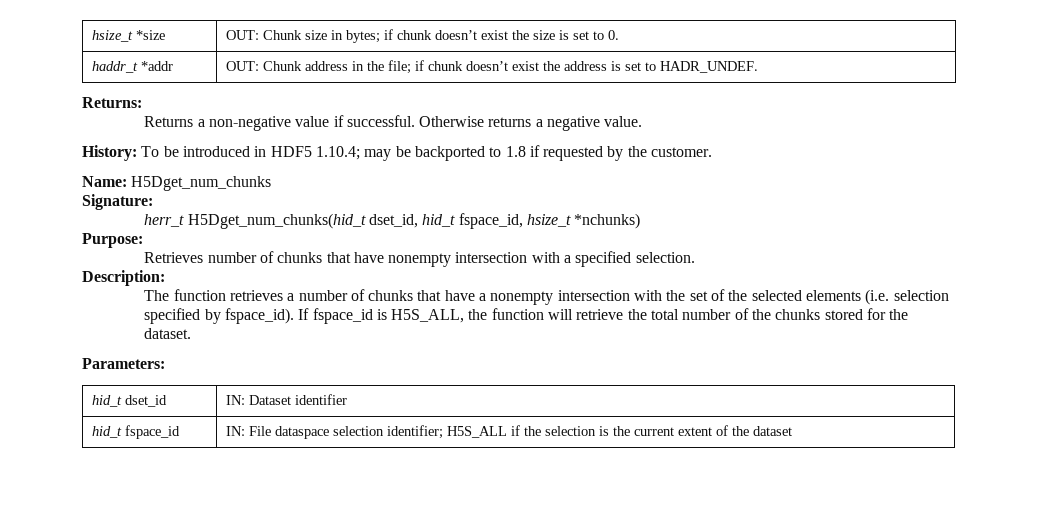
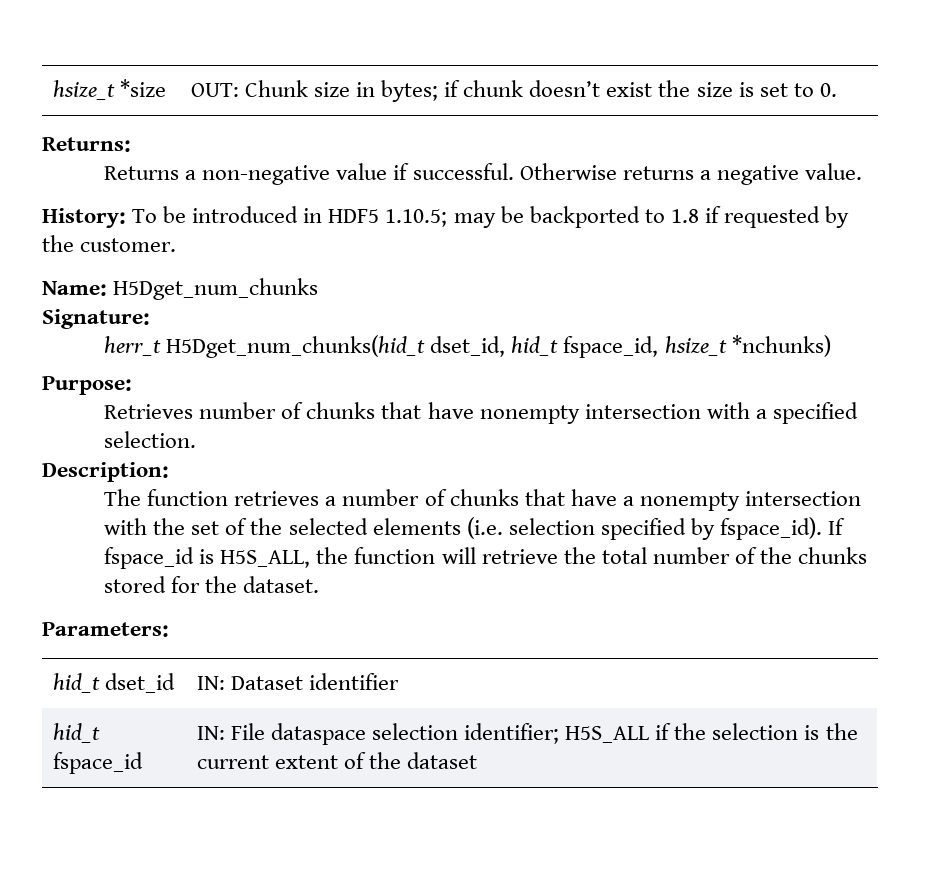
[92,61,174,73] [226,60,759,74] // haddr_t *addr | OUT: Chunk address in the file; if chunk doesn’t exist the address is set to HADR_UNDEF. -> (837, 90) none
[315,146,360,160] 1.10.4; -> [385,209,448,227] 1.10.5;

